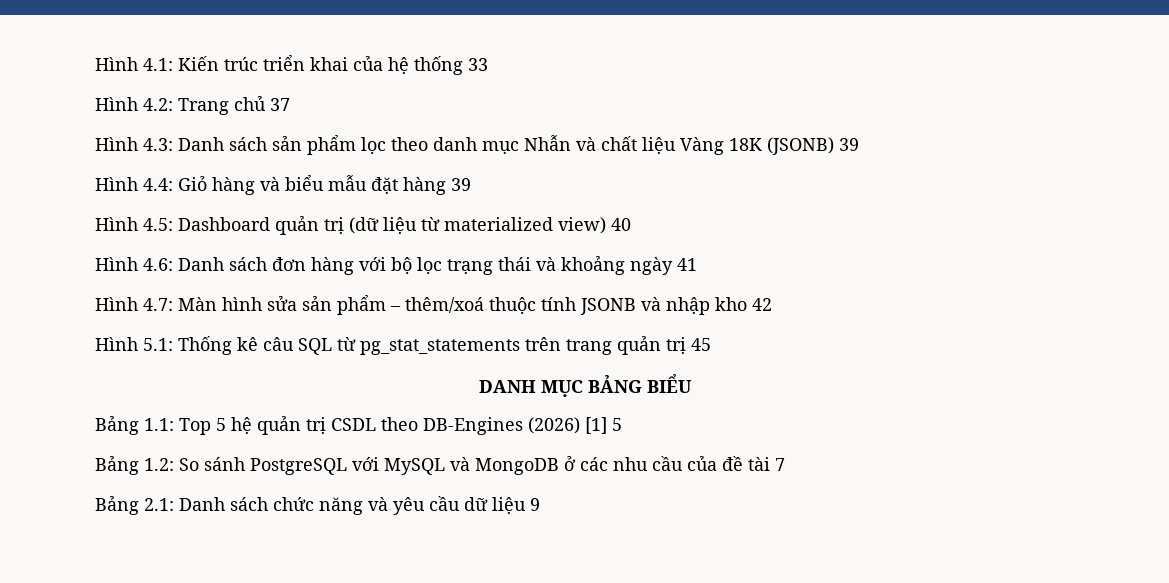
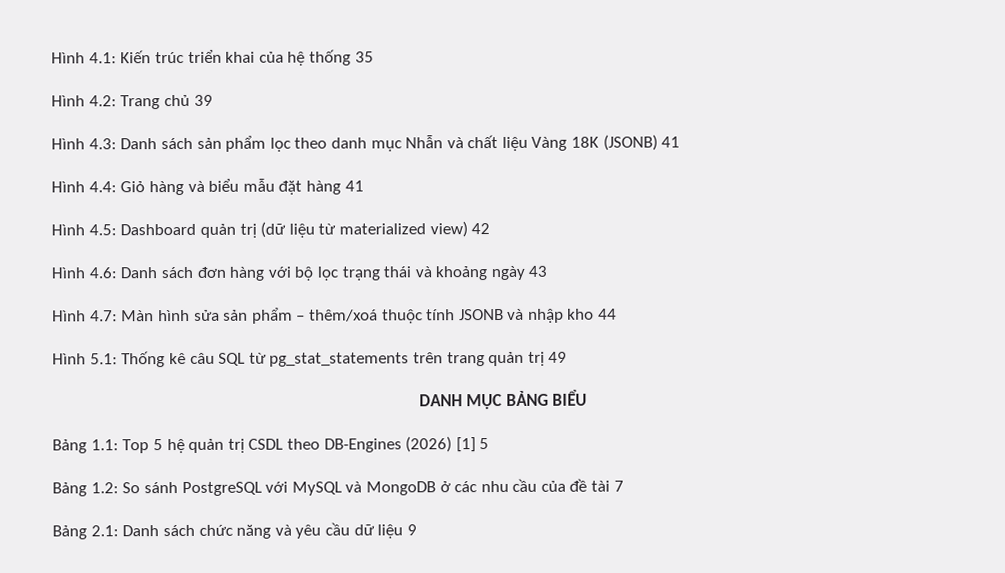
[467,58,488,71] 33 -> [354,51,374,63] 35
[269,98,290,111] 37 -> [193,94,213,106] 39
[838,138,859,151] 39 -> [661,136,681,148] 41
[450,178,471,191] 39 -> [344,180,364,192] 41
[610,218,631,231] 40 -> [471,223,491,235] 42
[676,258,697,271] 41 -> [528,265,548,277] 43
[751,298,772,311] 42 -> [598,308,618,320] 44
[690,338,711,351] 45 -> [548,351,568,363] 49

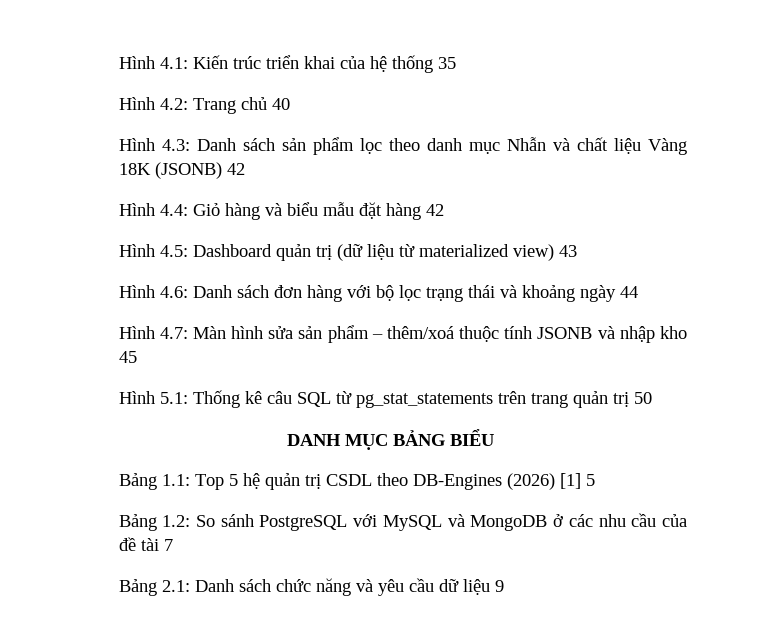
[193,94,213,106] 39 -> [271,98,290,110] 40
[661,136,681,148] 41 -> [226,163,245,175] 42
[344,180,364,192] 41 -> [425,204,444,216] 42
[471,223,491,235] 42 -> [558,245,577,257] 43
[528,265,548,277] 43 -> [619,286,638,298] 44
[598,308,618,320] 44 -> [118,351,137,363] 45
[548,351,568,363] 49 -> [633,392,652,404] 50

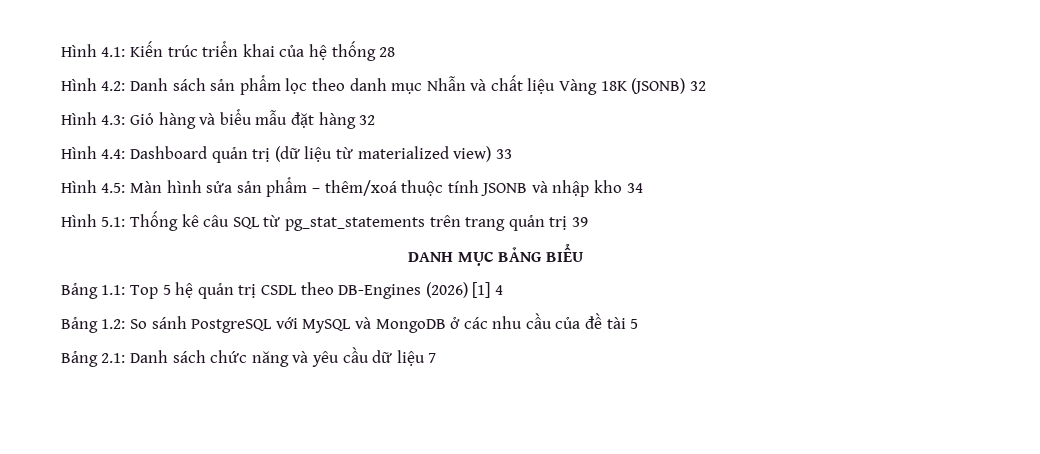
[437,57,456,69] 35 -> [379,47,396,57] 28
[192,97,290,114] [118,138,190,151] Trang chủ 40 // Hình 4.3: -> (126, 86) none
[226,163,245,175] [118,203,188,216] 42 // Hình 4.4: -> [689,81,706,91] [60,112,126,125] 32 // Hình 4.3:
[425,204,444,216] [118,244,188,257] 42 // Hình 4.5: -> [359,115,376,125] [60,146,126,159] 32 // Hình 4.4:
[558,245,577,257] [118,285,638,302] [118,326,188,339] 43 // Hình 4.6: Danh sách đơn hàng với bộ lọc trạng thái và khoảng ngày 44 // Hình 4.7: -> [495,149,512,159] [60,180,126,193] 33 // Hình 4.5:
[118,351,137,363] 45 -> [626,183,643,193] 34
[633,392,652,404] 50 -> [571,217,588,227] 39
[585,474,595,486] 5 -> [494,285,503,295] 4
[163,539,173,551] 7 -> [630,319,639,329] 5
[494,580,504,592] 9 -> [428,353,437,363] 7

